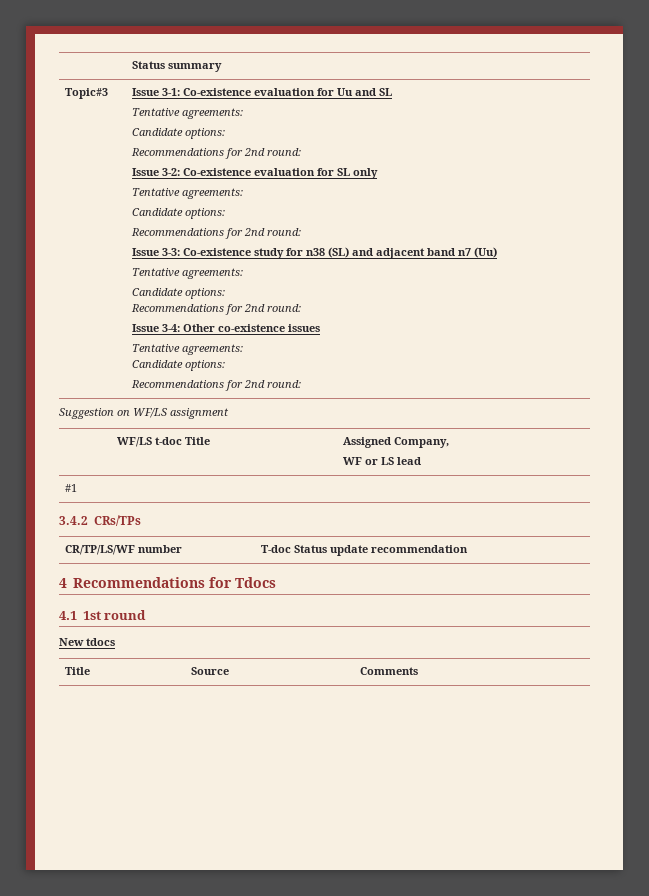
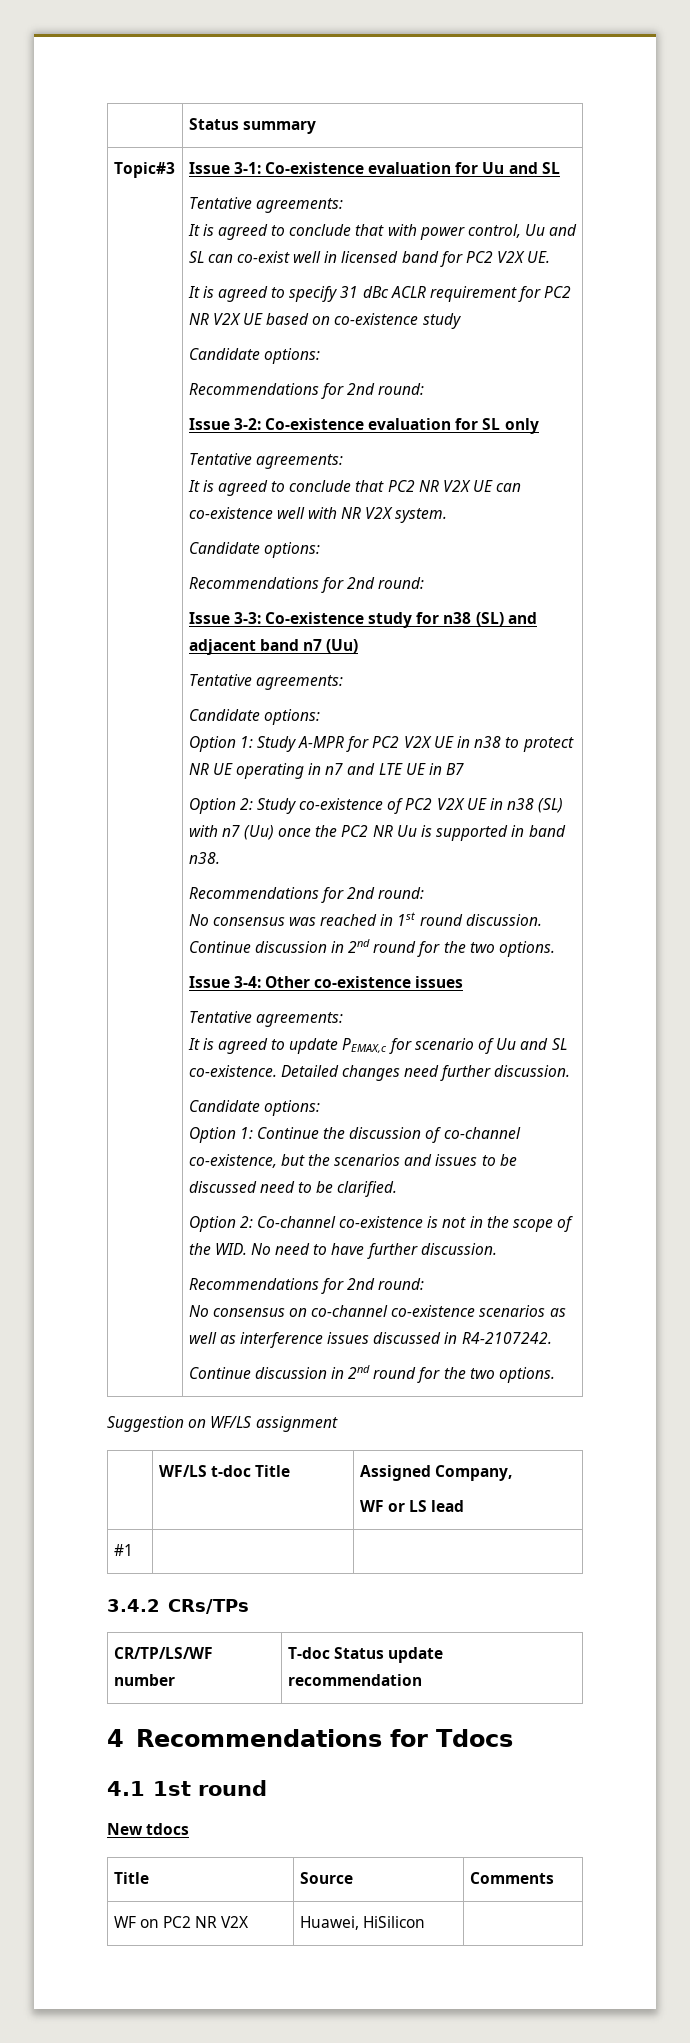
(244, 113) none -> [187,224,578,240] [188,251,551,267] [187,286,572,302] [188,313,461,329] // It is agreed to conclude that with power control, Uu and SL can co-exist well in licensed band for PC2 V2X UE. // It is agreed to specify 31 dBc ACLR requirement for PC2 NR V2X UE based on co-existence study
(244, 193) none -> [187,480,522,496] [188,507,448,523] // It is agreed to conclude that PC2 NR V2X UE can co-existence well with NR V2X system.
[131,304,302,315] Recommendations for 2nd round: -> [188,736,574,752] [188,763,465,779] [188,798,564,814] [188,825,566,841] [188,852,220,864] [188,887,425,903] [188,912,542,926] [188,939,555,957] Option 1: Study A-MPR for PC2 V2X UE in n38 to protect NR UE operating in n7 and LTE UE in B7 // Option 2: Study co-existence of PC2 V2X UE in n38 (SL) with n7 (Uu) once the PC2 NR Uu is supported in band n38. // Recommendations for 2nd round: // No consensus was reached in 1st round discussion. Continue discussion in 2nd round for the two options.
[132,360,226,371] [131,380,302,391] Candidate options: // Recommendations for 2nd round: -> [187,1038,567,1054] [188,1065,571,1081] [188,1100,320,1116] [188,1127,521,1143] [188,1154,517,1168] [188,1181,398,1197] [188,1216,574,1232] [188,1243,497,1259] [188,1278,425,1294] [188,1305,566,1317] [188,1332,552,1348] [188,1365,555,1383] It is agreed to update PEMAX,c for scenario of Uu and SL co-existence. Detailed changes need further discussion. // Candidate options: // Option 1: Continue the discussion of co-channel co-existence, but the scenarios and issues to be discussed need to be clarified. // Option 2: Co-channel co-existence is not in the scope of the WID. No need to have further discussion. // Recommendations for 2nd round: // No consensus on co-channel co-existence scenarios as well as interference issues discussed in R4-2107242. // Continue discussion in 2nd round for the two options.
(419, 671) none -> [113,1916,250,1928] [299,1916,425,1930] // WF on PC2 NR V2X | Huawei, HiSilicon |

